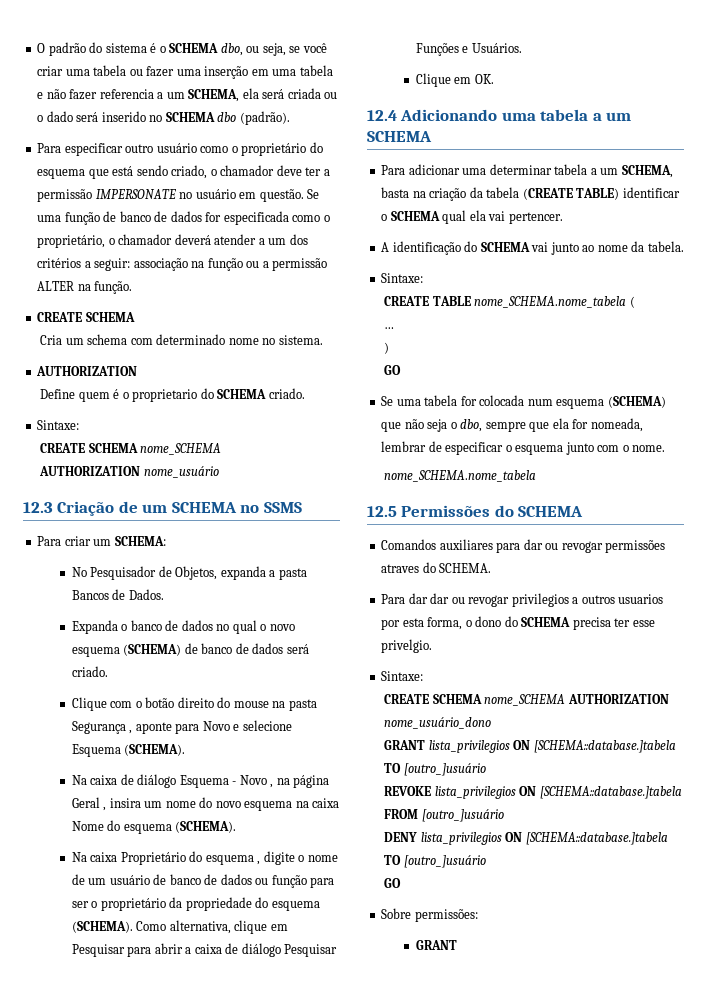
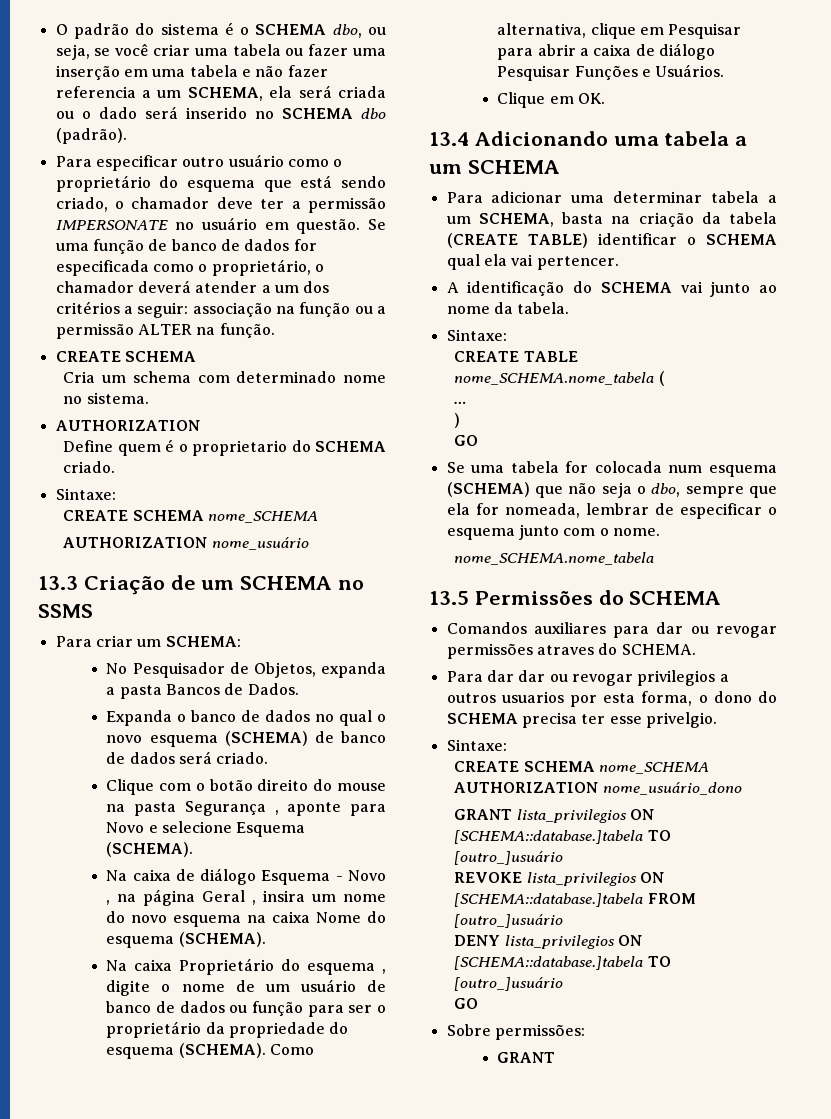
[23,502,53,513] 12.3 -> [38,576,78,590] 13.3
[367,110,397,121] 12.4 -> [429,132,469,146] 13.4
[367,506,397,517] 12.5 -> [429,591,469,605] 13.5

